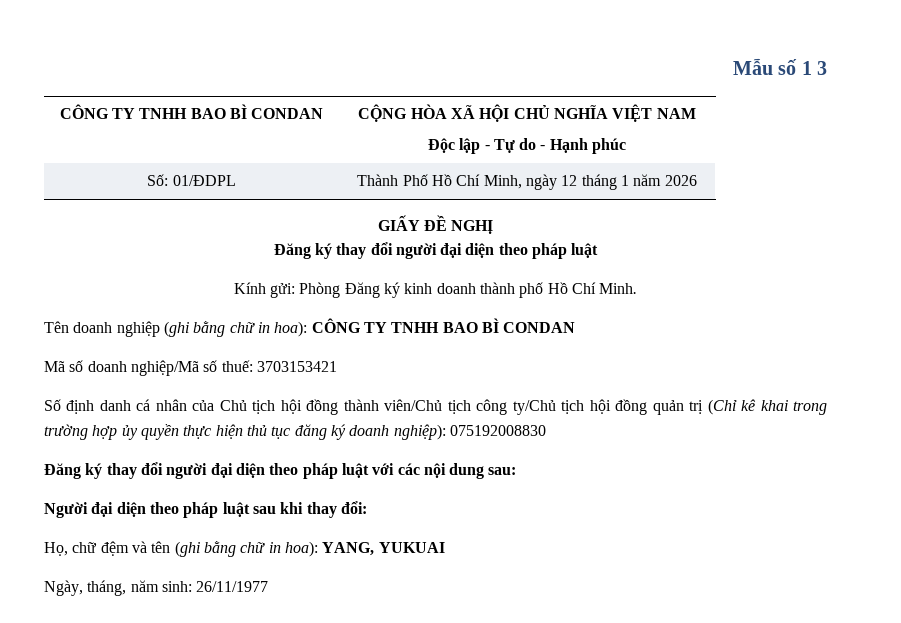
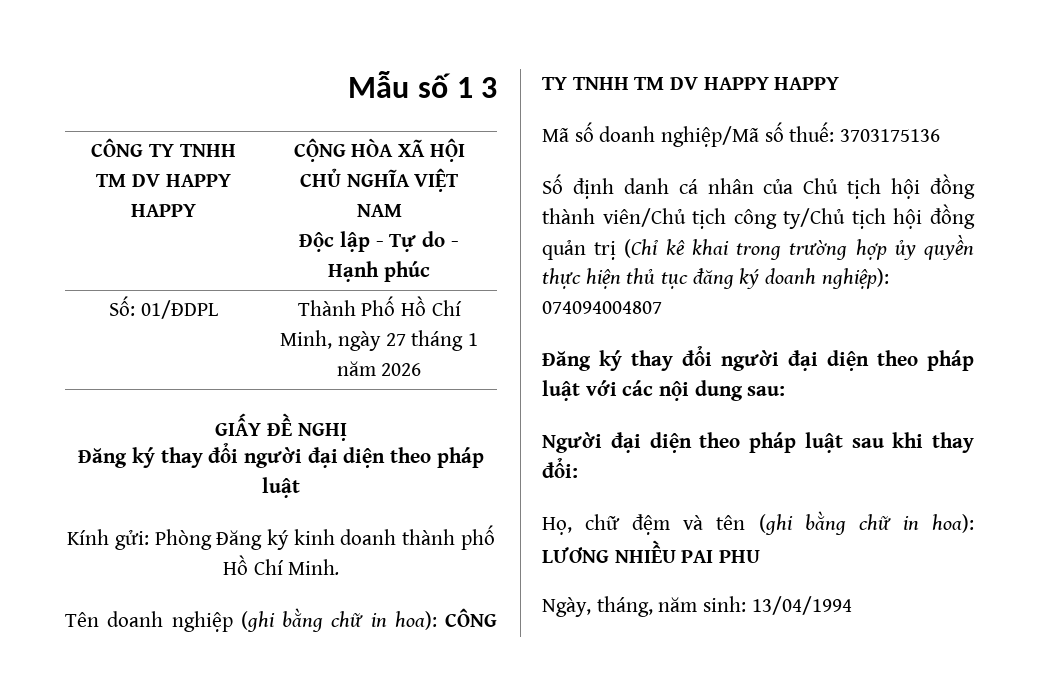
[190,104,324,119] BAO BÌ CONDAN -> [96,174,231,187] [131,204,196,217] TM DV HAPPY HAPPY
[561,175,578,186] 12 -> [385,333,406,346] 27
[442,318,576,333] BAO BÌ CONDAN -> [634,77,840,90] TM DV HAPPY HAPPY
[256,361,337,372] 3703153421 -> [840,129,941,142] 3703175136
[449,425,546,436] 075192008830 -> [542,301,662,314] 074094004807
[322,542,445,556] YANG, YUKUAI -> [542,540,761,563] LƯƠNG NHIỀU PAI PHU
[196,581,269,592] 26/11/1977 -> [751,596,852,615] 13/04/1994

